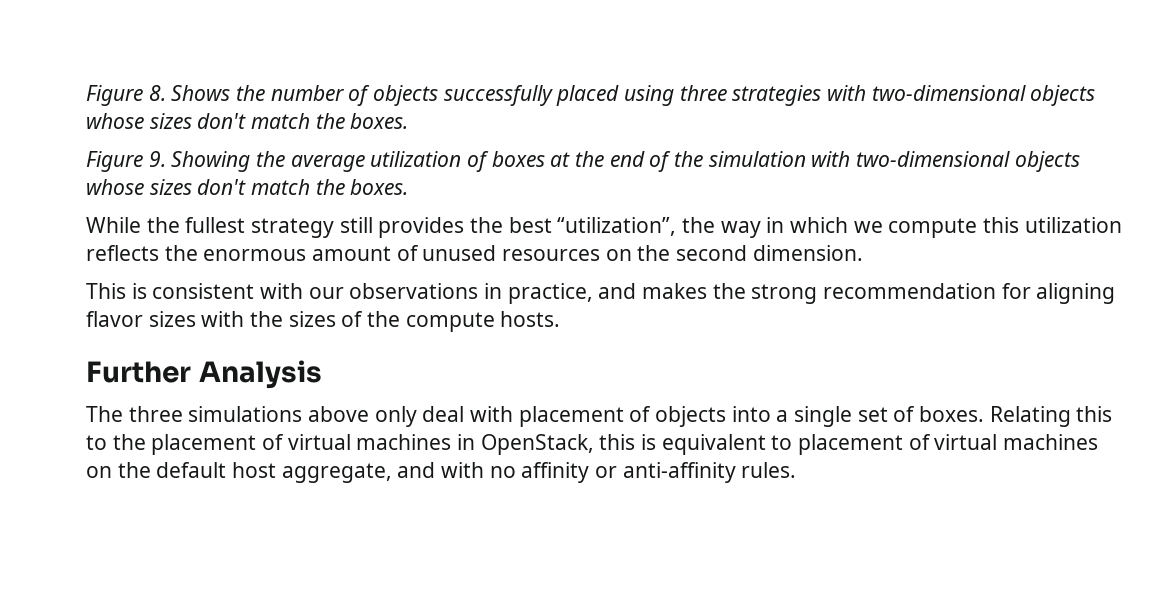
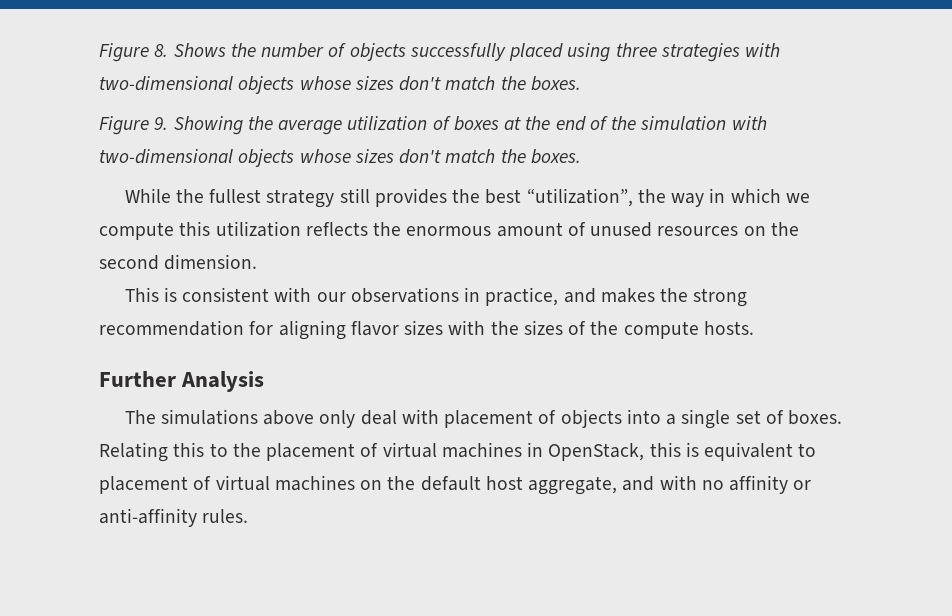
[128,406,183,422] three -> (156, 417) none

